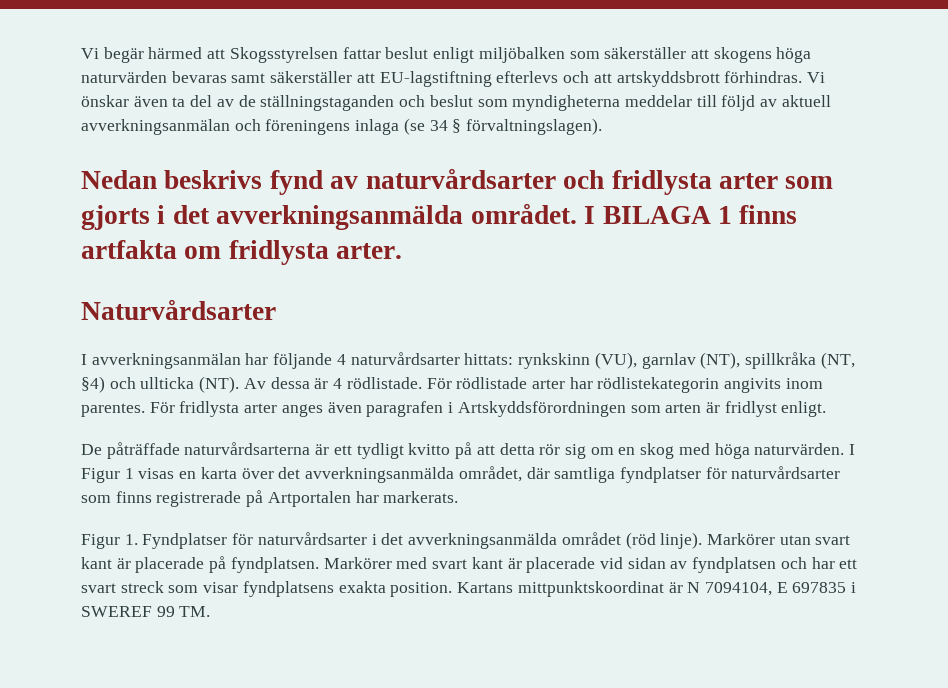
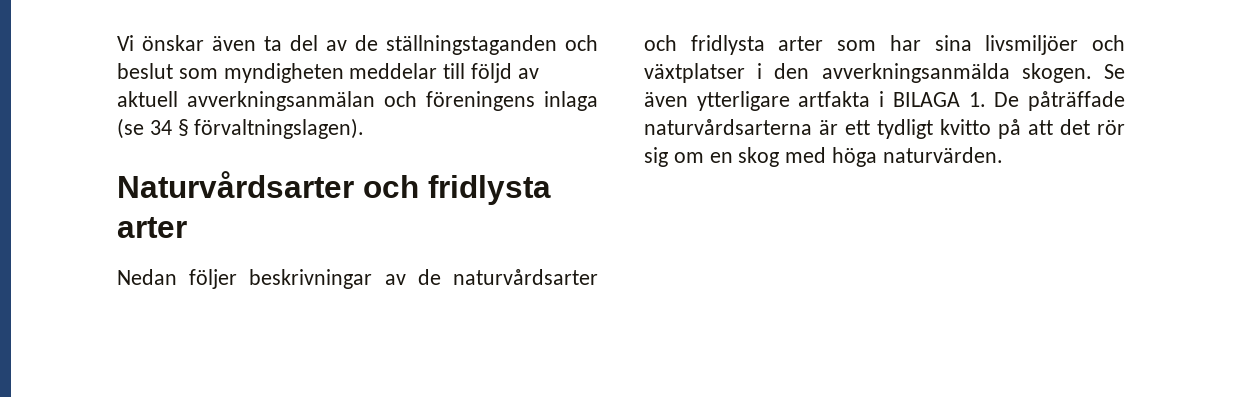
[81,47,812,63] [81,71,825,87] Vi begär härmed att Skogsstyrelsen fattar beslut enligt miljöbalken som säkerställer att skogens höga naturvärden bevaras samt säkerställer att EU-lagstiftning efterlevs och att artskyddsbrott förhindras. Vi -> [117,35,134,51] Vi
[512,95,621,111] myndigheterna -> [223,63,344,83] myndigheten
[81,170,359,195] Nedan beskrivs fynd av -> [117,171,551,205] [117,217,187,238] [117,269,441,289] Naturvårdsarter och fridlysta arter // Nedan följer beskrivningar av de
[81,203,798,230] [81,240,403,265] [81,299,276,320] [81,352,855,369] [81,376,823,393] [81,401,827,417] gjorts i det avverkningsanmälda området. I BILAGA 1 finns artfakta om fridlysta arter. // Naturvårdsarter // I avverkningsanmälan har följande 4 naturvårdsarter hittats: rynkskinn (VU), garnlav (NT), spillkråka (NT, §4) och ullticka (NT). Av dessa är 4 rödlistade. För rödlistade arter har rödlistekategorin angivits inom parentes. För fridlysta arter anges även paragrafen i Artskyddsförordningen som arten är fridlyst enligt. // -> [889,35,1125,55] [644,63,1125,83] [644,91,986,111] har sina livsmiljöer och växtplatser i den avverkningsanmälda skogen. Se även ytterligare artfakta i BILAGA 1.
[499,443,535,455] detta -> [1060,119,1090,135] det
[849,444,856,455] [81,466,841,483] [81,490,459,507] [81,532,851,549] [81,556,858,573] [81,581,857,597] [81,606,211,617] I Figur 1 visas en karta över det avverkningsanmälda området, där samtliga fyndplatser för naturvårdsarter som finns registrerade på Artportalen har markerats. // Figur 1. Fyndplatser för naturvårdsarter i det avverkningsanmälda området (röd linje). Markörer utan svart kant är placerade på fyndplatsen. Markörer med svart kant är placerade vid sidan av fyndplatsen och har ett svart streck som visar fyndplatsens exakta position. Kartans mittpunktskoordinat är N 7094104, E 697835 i SWEREF 99 TM. -> (1003, 155) none

